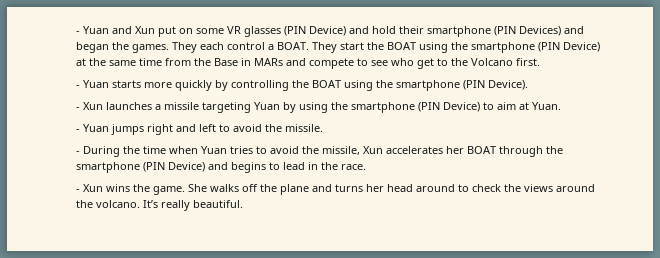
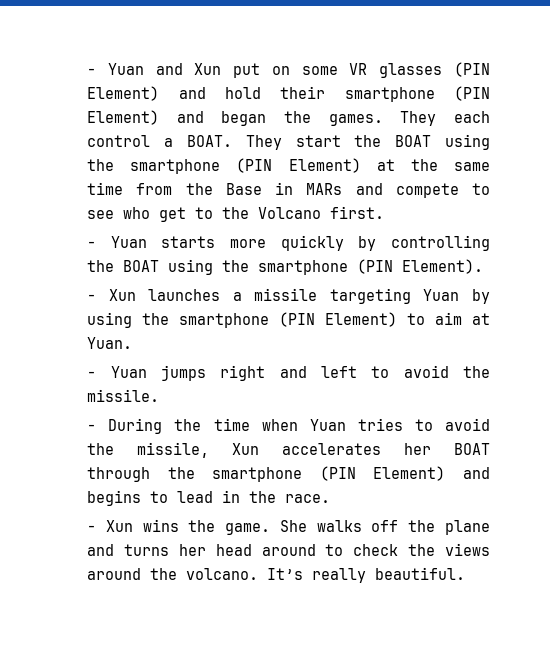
[308,26,346,36] Device) -> [87,86,160,101] Element)
[518,26,561,36] Devices) -> [87,110,160,125] Element)
[562,42,600,52] Device) -> [288,158,361,173] Element)
[487,80,528,90] Device). -> [402,259,484,274] Element).
[442,102,480,112] Device) -> [325,312,398,327] Element)
[167,162,205,172] Device) -> [373,466,446,481] Element)

